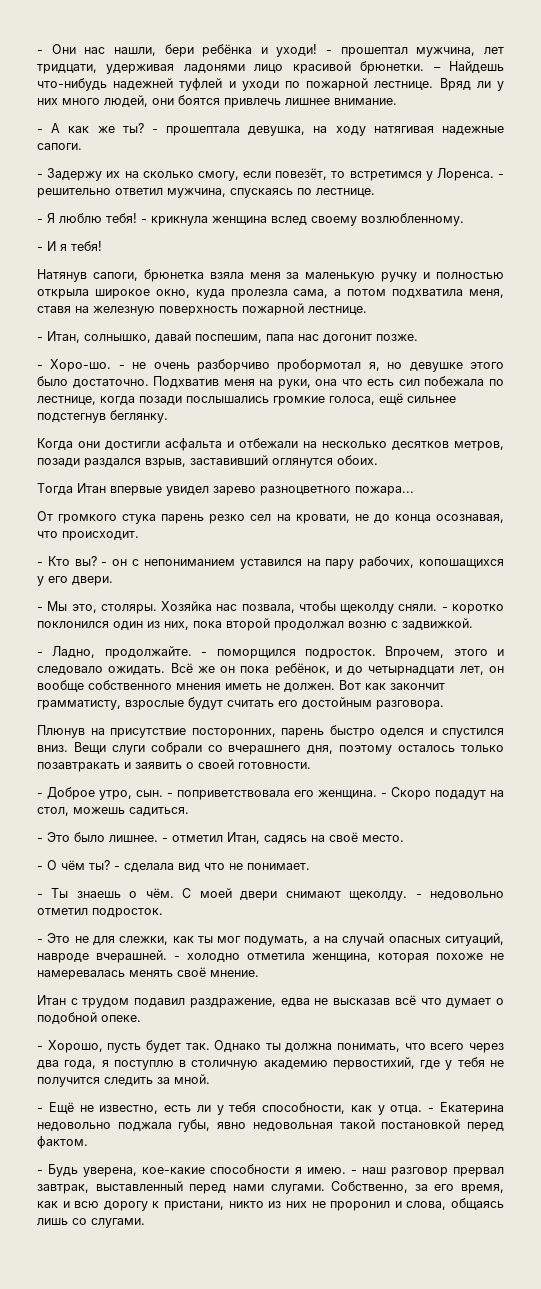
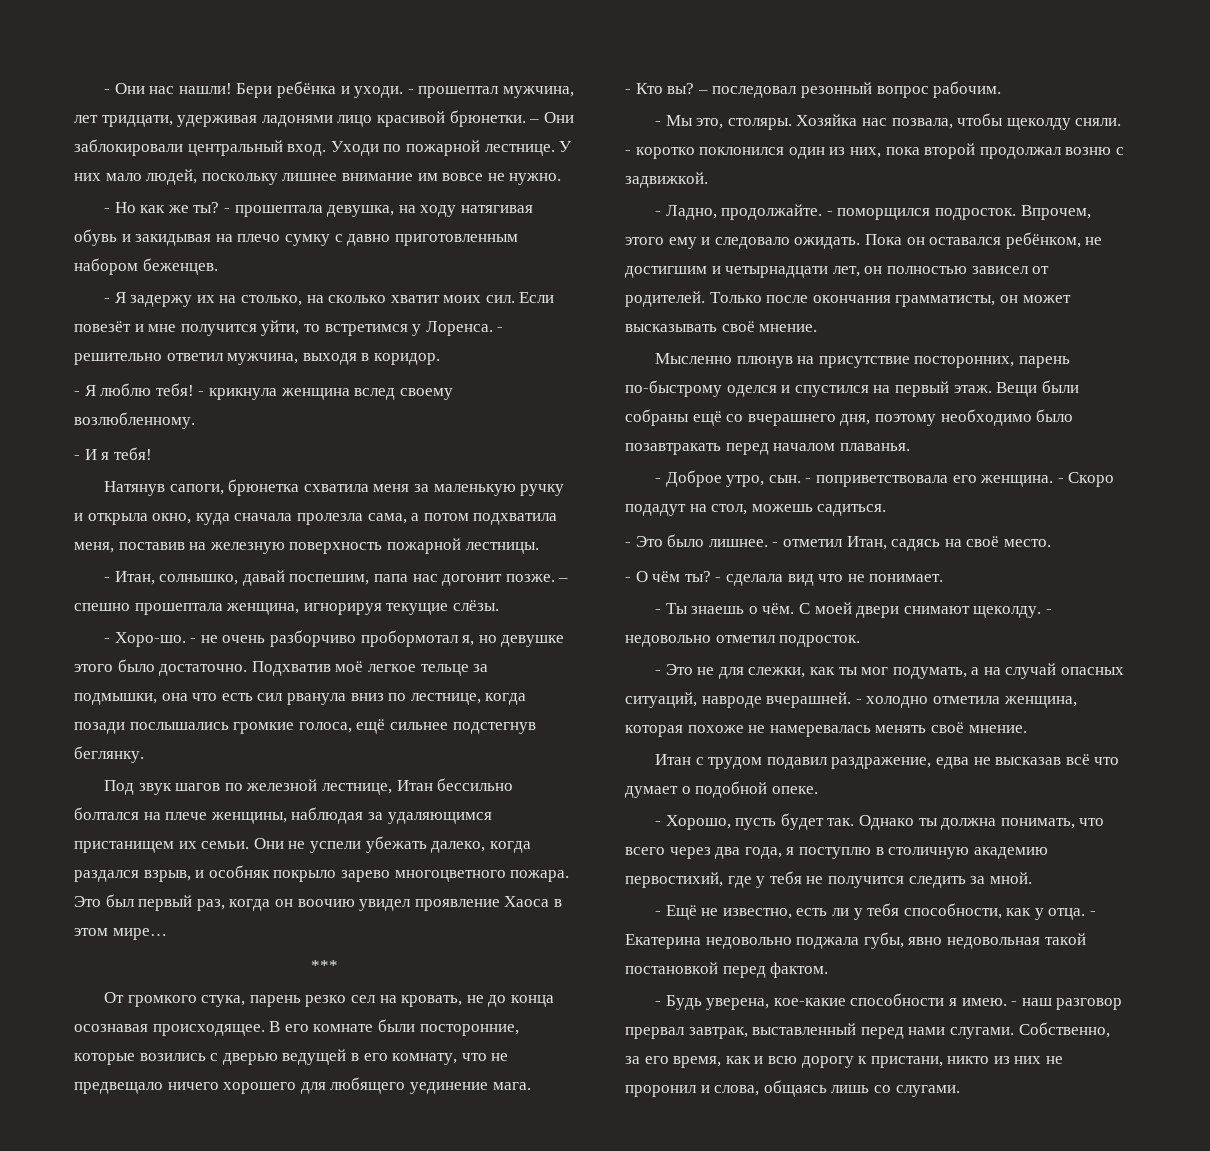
[113,44,194,57] нашли, бери -> [178,83,273,98] нашли! Бери
[276,44,318,57] уходи! -> [354,86,404,98] уходи.
[449,61,504,73] [37,78,504,91] [37,95,397,108] [37,123,61,133] Найдешь что-нибудь надежней туфлей и уходи по пожарной лестнице. Вряд ли у них много людей, они боятся привлечь лишнее внимание. // - А -> [543,112,574,123] [74,139,573,156] [74,169,562,185] [103,202,136,213] Они заблокировали центральный вход. Уходи по пожарной лестнице. У них мало людей, поскольку лишнее внимание им вовсе не нужно. // - Но
[442,126,504,135] [37,143,82,150] [37,168,328,181] надежные сапоги. // - Задержу их на сколько смогу, если повезёт, -> [74,229,518,246] [74,258,218,275] [103,292,555,307] [74,320,300,336] обувь и закидывая на плечо сумку с давно приготовленным набором беженцев. // - Я задержу их на столько, на сколько хватит моих сил. Если повезёт и мне получится уйти,
[230,188,375,198] спускаясь по лестнице. -> [302,353,440,365] выходя в коридор.
[209,272,244,279] взяла -> [303,484,369,492] схватила
[436,272,505,279] [37,289,150,299] полностью открыла широкое -> [87,513,148,525] открыла
(225, 294) none -> [234,513,293,521] сначала
[37,306,71,313] ставя -> [118,542,185,550] поставив
[308,306,367,315] лестнице. -> [465,542,539,554] лестницы.
(418, 337) none -> [558,578,569,582] [74,600,499,615] – спешно прошептала женщина, игнорируя текущие слёзы.
[223,379,311,389] меня на руки, -> [335,661,489,676] [74,693,157,705] моё легкое тельце за подмышки,
[424,376,485,386] побежала -> [286,693,384,705] рванула вниз
[37,438,504,451] [37,455,378,468] [37,483,414,496] Когда они достигли асфальта и отбежали на несколько десятков метров, позади раздался взрыв, заставивший оглянутся обоих. // Тогда Итан впервые увидел зарево разноцветного пожара... -> [103,778,514,795] [74,807,492,824] [74,836,531,853] [74,865,570,882] [74,894,562,911] [74,928,167,940] [310,960,338,971] Под звук шагов по железной лестнице, Итан бессильно болтался на плече женщины, наблюдая за удаляющимся пристанищем их семьи. Они не успели убежать далеко, когда раздался взрыв, и особняк покрыло зарево многоцветного пожара. Это был первый раз, когда он воочию увидел проявление Хаоса в этом мире… // ***
[122,514,157,524] стука -> [201,995,246,1007] стука,
[295,514,350,524] кровати, -> [401,995,463,1007] кровать,
[435,514,504,523] [37,531,139,541] [37,556,504,569] [37,576,113,586] осознавая, что происходит. // - Кто вы? - он с непониманием уставился на пару рабочих, копошащихся у его двери. -> [74,1019,519,1036] [74,1049,509,1065] [74,1077,531,1094] [625,81,1002,98] осознавая происходящее. В его комнате были посторонние, которые возились с дверью ведущей в его комнату, что не предвещало ничего хорошего для любящего уединение мага. // - Кто вы? – последовал резонный вопрос рабочим.
(488, 652) none -> [668,237,697,249] ему
[170,663,504,676] [37,680,445,692] [37,697,444,710] [37,725,85,738] Всё же он пока ребёнок, и до четырнадцати лет, он вообще собственного мнения иметь не должен. Вот как закончит грамматисту, взрослые будут считать его достойным разговора. // Плюнув -> [864,232,1103,249] [625,266,1050,278] [625,291,1071,307] [625,321,818,332] [654,353,793,368] Пока он оставался ребёнком, не достигшим и четырнадцати лет, он полностью зависел от родителей. Только после окончания грамматисты, он может высказывать своё мнение. // Мысленно плюнув
[329,725,375,738] быстро -> [625,380,722,397] по-быстрому
[37,742,505,755] [37,759,311,772] вниз. Вещи слуги собрали со вчерашнего дня, поэтому осталось только позавтракать и заявить о своей готовности. -> [873,380,1079,397] [625,409,1074,426] [625,443,910,455] на первый этаж. Вещи были собраны ещё со вчерашнего дня, поэтому необходимо было позавтракать перед началом плаванья.

